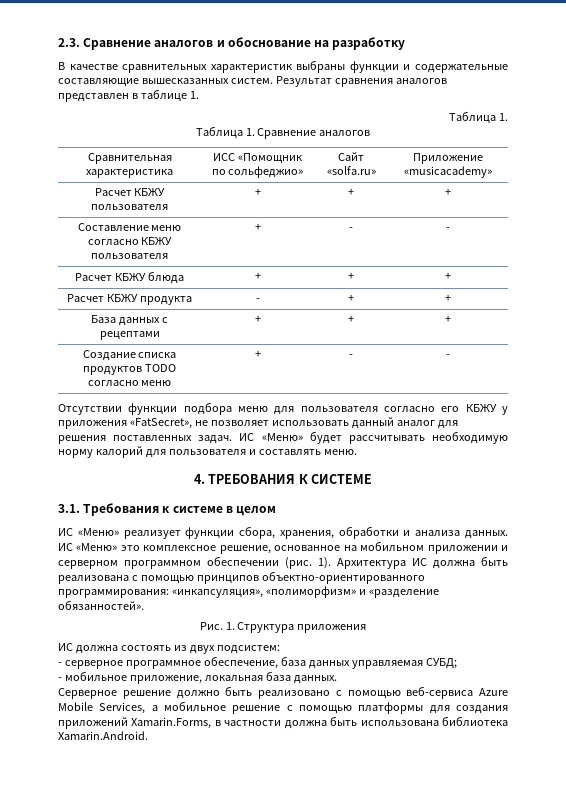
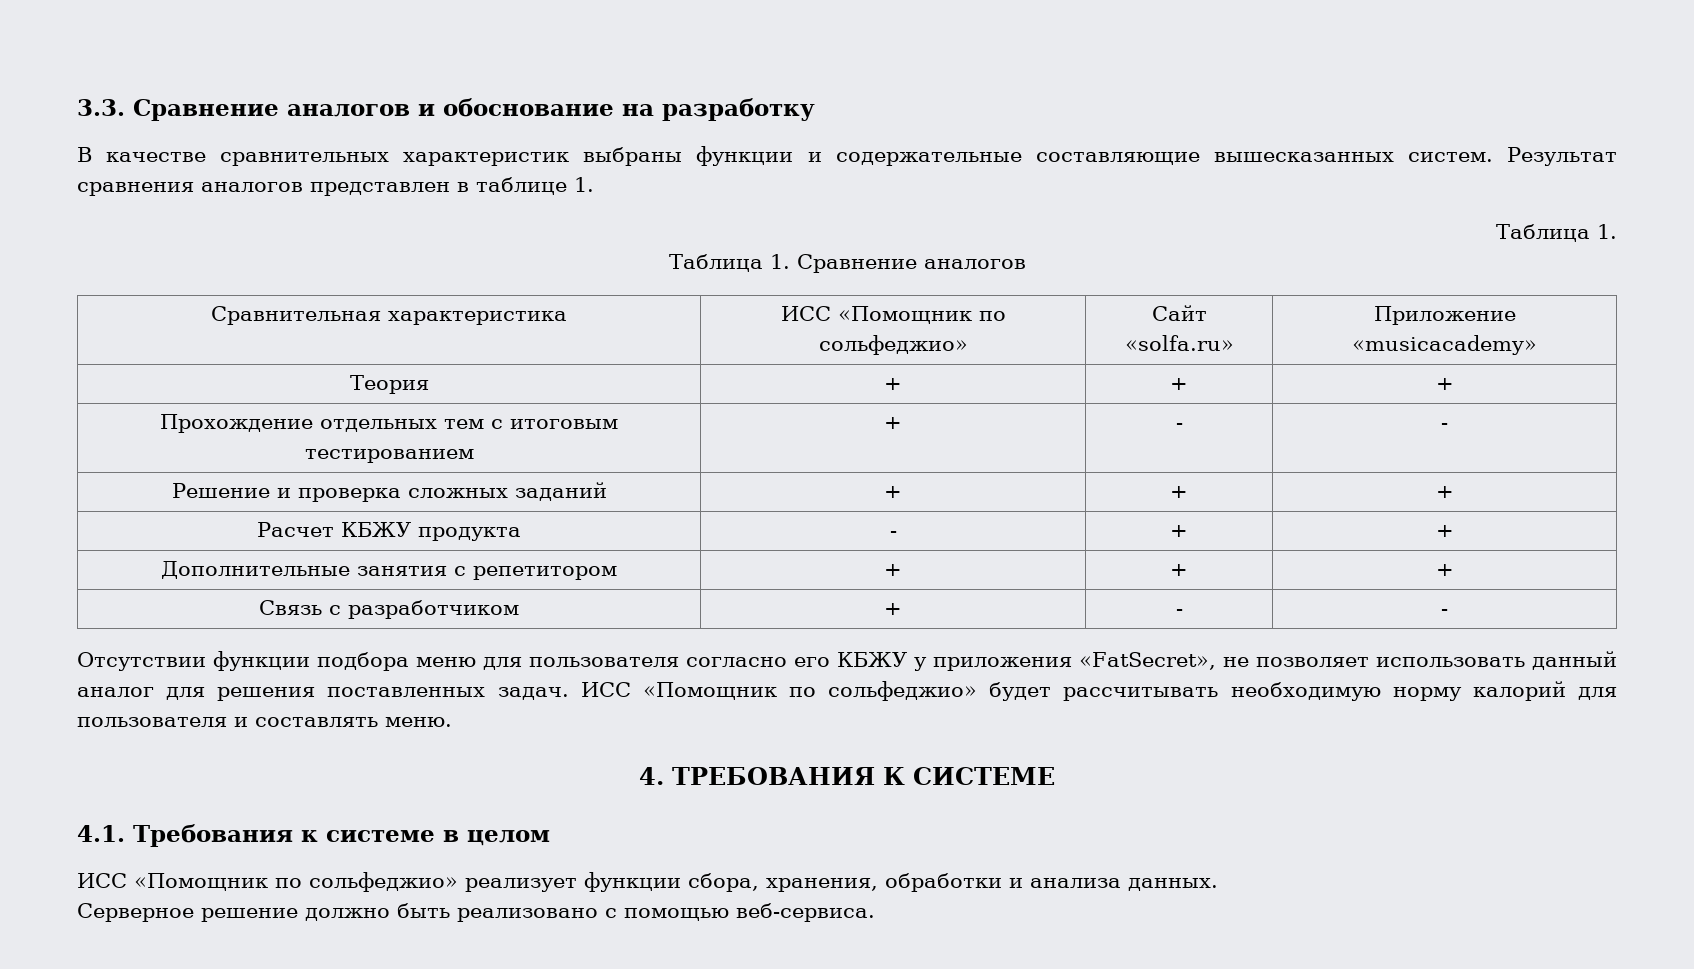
[58,38,80,47] 2.3. -> [77,99,125,116] 3.3.
[94,188,166,196] [91,204,168,210] [254,188,261,196] [348,188,354,196] [444,188,451,196] [77,223,182,231] [87,237,173,245] [91,253,168,259] [254,223,261,231] [349,227,353,231] [445,227,450,231] [75,271,184,284] Расчет КБЖУ пользователя | + | + | + // Составление меню согласно КБЖУ пользователя | + | - | - // Расчет КБЖУ блюда -> [349,375,429,394] [884,378,902,390] [1170,378,1188,390] [1435,378,1454,390] [160,414,618,433] [304,449,474,463] [884,417,902,429] [1175,423,1183,429] [1441,423,1448,429] [171,482,607,502] Теория | + | + | + // Прохождение отдельных тем с итоговым тестированием | + | - | - // Решение и проверка сложных заданий
[91,315,168,326] [99,331,160,340] [254,315,261,323] [348,315,354,323] [444,315,451,323] [82,350,177,361] [83,364,176,375] [87,380,172,386] База данных с рецептами | + | + | + // Создание списка продуктов TODO согласно меню -> [161,561,617,580] [884,564,902,576] [1170,564,1188,576] [1435,564,1454,576] [259,600,519,619] Дополнительные занятия с репетитором | + | + | + // Связь с разработчиком
[239,433,303,441] ИС «Меню» -> [580,681,978,701] ИСС «Помощник по сольфеджио»
[58,504,80,513] 3.1. -> [77,825,125,842] 4.1.
[58,528,119,536] ИС «Меню» -> [77,872,458,892] ИСС «Помощник по сольфеджио»
[58,541,509,554] [58,556,508,569] [58,571,425,584] [58,586,439,598] [58,600,144,610] [199,622,367,633] [58,643,280,654] [58,656,457,669] [58,671,337,684] ИС «Меню» это комплексное решение, основанное на мобильном приложении и серверном программном обеспечении (рис. 1). Архитектура ИС должна быть реализована с помощью принципов объектно-ориентированного программирования: «инкапсуляция», «полиморфизм» и «разделение обязанностей». // Рис. 1. Структура приложения // ИС должна состоять из двух подсистем: // - серверное программное обеспечение, база данных управляемая СУБД; // - мобильное приложение, локальная база данных. -> (1218, 884) none
[406,686,508,699] [58,701,508,714] [58,716,508,729] [58,731,148,740] веб-сервиса Azure Mobile Services, а мобильное решение с помощью платформы для создания приложений Xamarin.Forms, в частности должна быть использована библиотека Xamarin.Android. -> [736,903,875,922] веб-сервиса.

